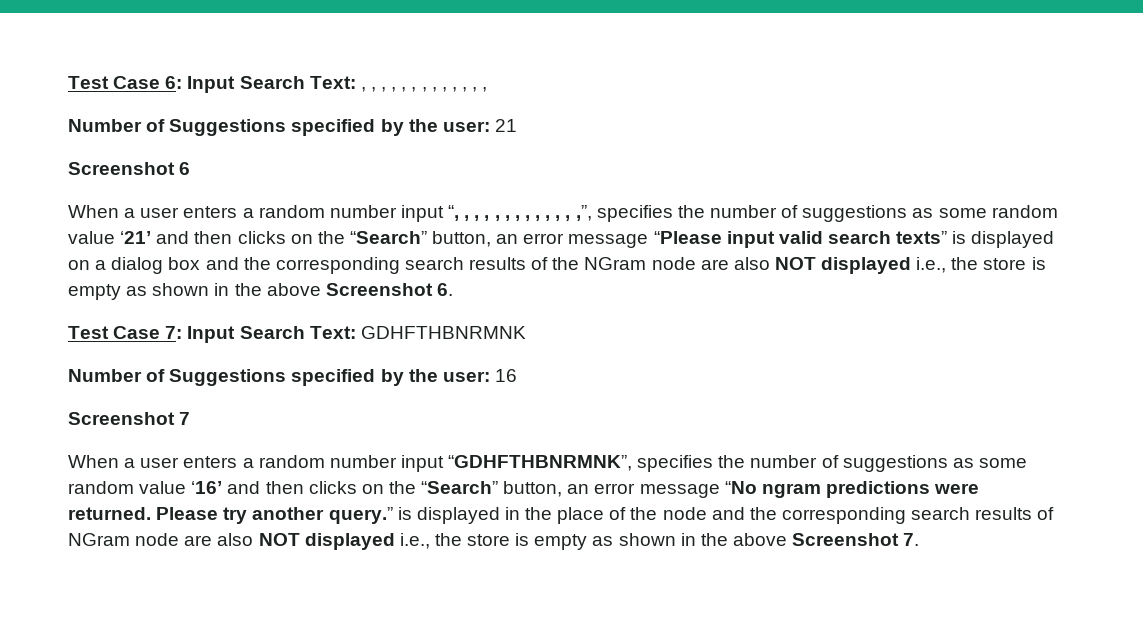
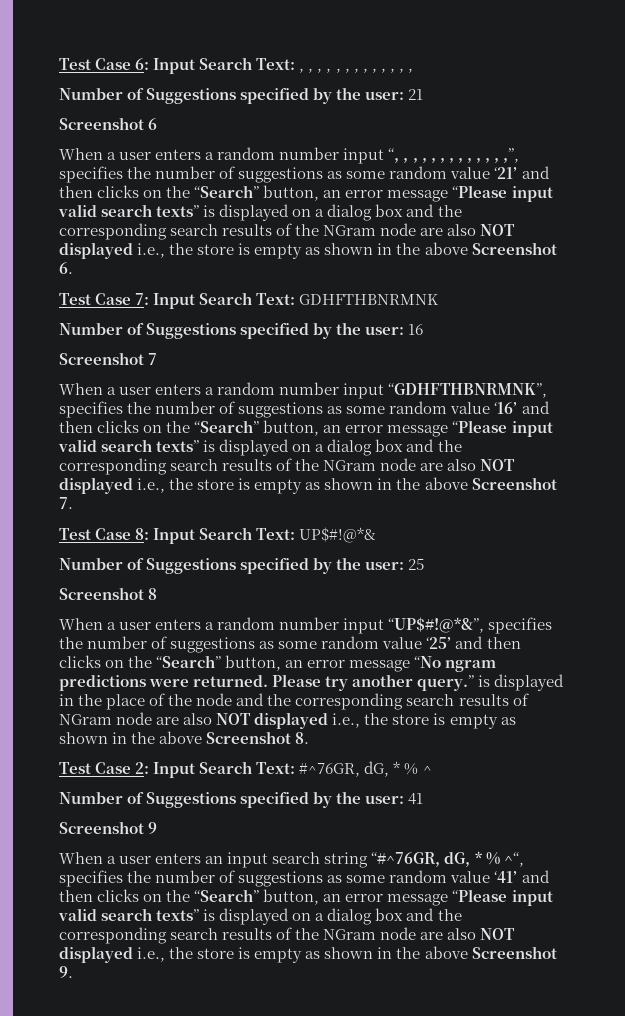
(720, 491) none -> [452,420,553,437] [58,439,462,456] [59,458,516,475] [59,477,557,494] [59,497,73,509] [59,527,377,544] [59,557,425,574] [59,587,158,600] [59,617,553,634] [59,636,521,653] [59,655,411,672] “Please input valid search texts” is displayed on a dialog box and the corresponding search results of the NGram node are also NOT displayed i.e., the store is empty as shown in the above Screenshot 7. // Test Case 8: Input Search Text: UP$#!@*& // Number of Suggestions specified by the user: 25 // Screenshot 8 // When a user enters a random number input “UP$#!@*&”, specifies the number of suggestions as some random value ‘25’ and then clicks on the “Search” button, an error message
[903,533,920,546] 7. -> [295,732,310,744] [59,761,432,778] [59,791,424,808] [59,821,158,834] [59,851,524,868] [59,870,550,887] [59,889,553,906] [58,908,462,925] [59,927,516,944] [59,946,557,963] [59,966,73,978] 8. // Test Case 2: Input Search Text: #^76GR, dG, * % ^ // Number of Suggestions specified by the user: 41 // Screenshot 9 // When a user enters an input search string “#^76GR, dG, * % ^“, specifies the number of suggestions as some random value ‘41’ and then clicks on the “Search” button, an error message “Please input valid search texts” is displayed on a dialog box and the corresponding search results of the NGram node are also NOT displayed i.e., the store is empty as shown in the above Screenshot 9.

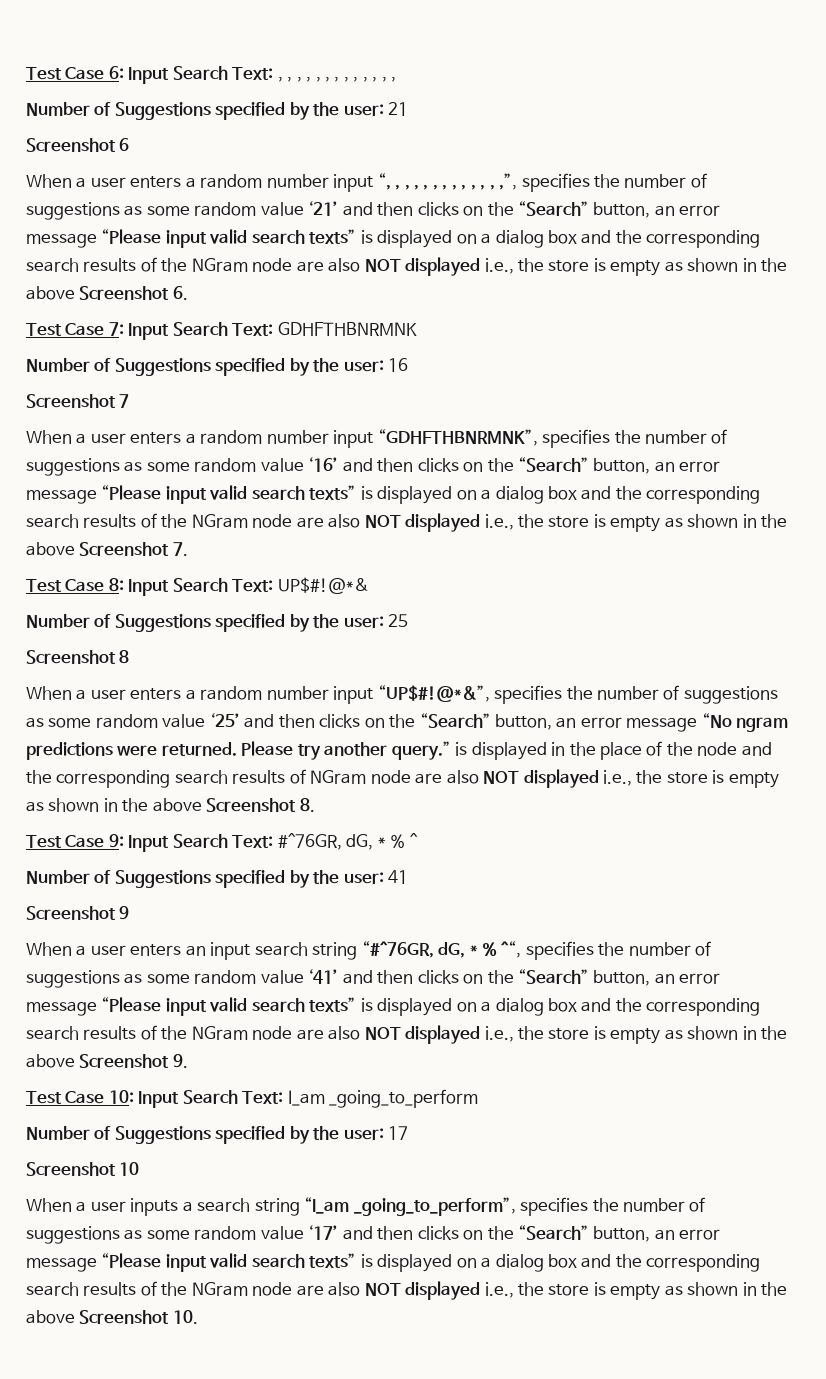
[135,762,150,774] 2: -> [108,834,124,848] 9:
(73, 972) none -> [26,1089,479,1108] [26,1126,409,1144] [26,1162,140,1176] [26,1197,706,1216] [26,1225,721,1244] [26,1253,761,1272] [26,1281,788,1300] [26,1310,198,1324] // Test Case 10: Input Search Text: I_am _going_to_perform // Number of Suggestions specified by the user: 17 // Screenshot 10 // When a user inputs a search string “I_am _going_to_perform”, specifies the number of suggestions as some random value ‘17’ and then clicks on the “Search” button, an error message “Please input valid search texts” is displayed on a dialog box and the corresponding search results of the NGram node are also NOT displayed i.e., the store is empty as shown in the above Screenshot 10.

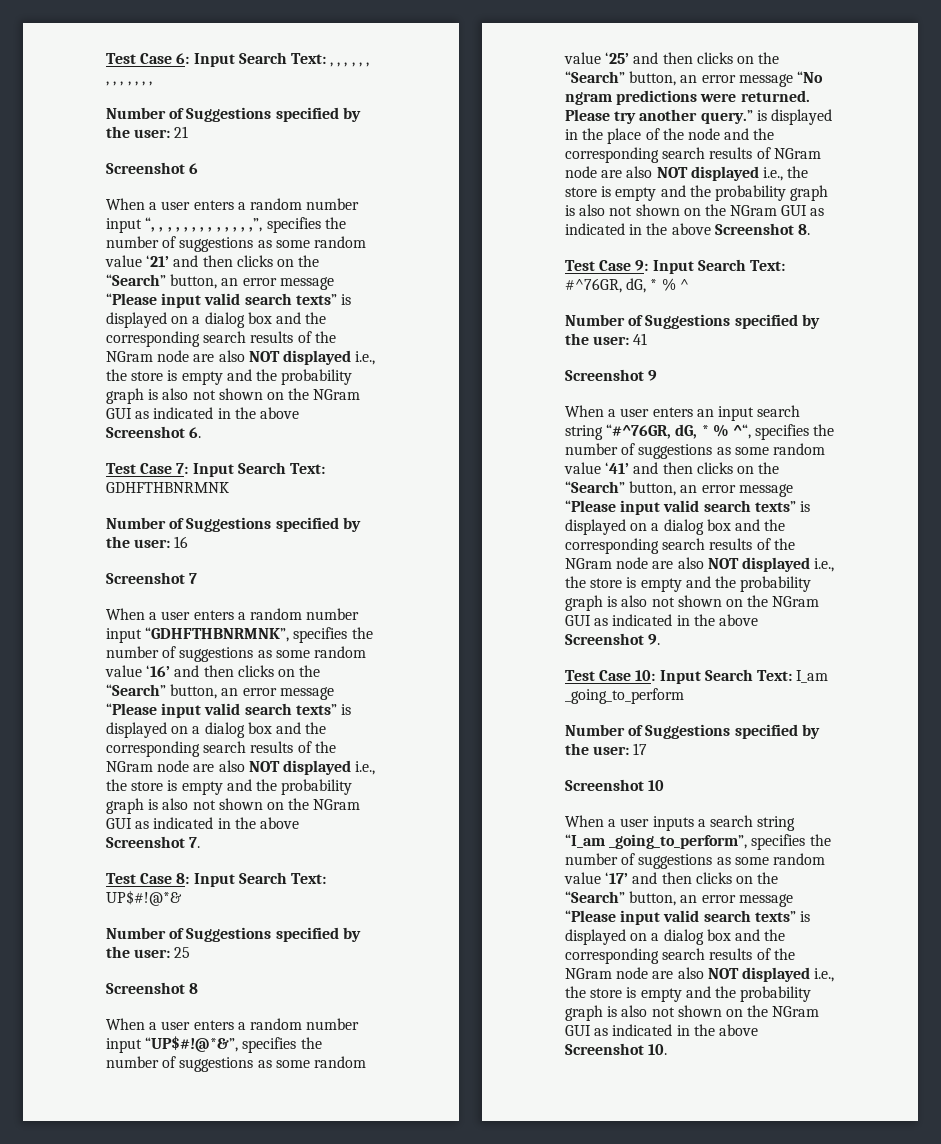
[664,258,739,272] as shown -> [226,369,353,385] [106,388,361,404] [106,407,214,419] and the probability graph is also not shown on the NGram GUI as indicated
[664,514,739,528] as shown -> [226,779,353,795] [106,798,361,814] [106,817,214,829] and the probability graph is also not shown on the NGram GUI as indicated
[26,798,100,812] as shown -> [660,185,829,201] [565,204,825,216] [565,223,625,235] and the probability graph is also not shown on the NGram GUI as indicated
[664,1026,739,1040] as shown -> [685,576,812,592] [565,595,820,611] [565,614,673,626] and the probability graph is also not shown on the NGram GUI as indicated
[664,1282,739,1296] as shown -> [685,986,812,1002] [565,1005,820,1021] [565,1024,673,1036] and the probability graph is also not shown on the NGram GUI as indicated

